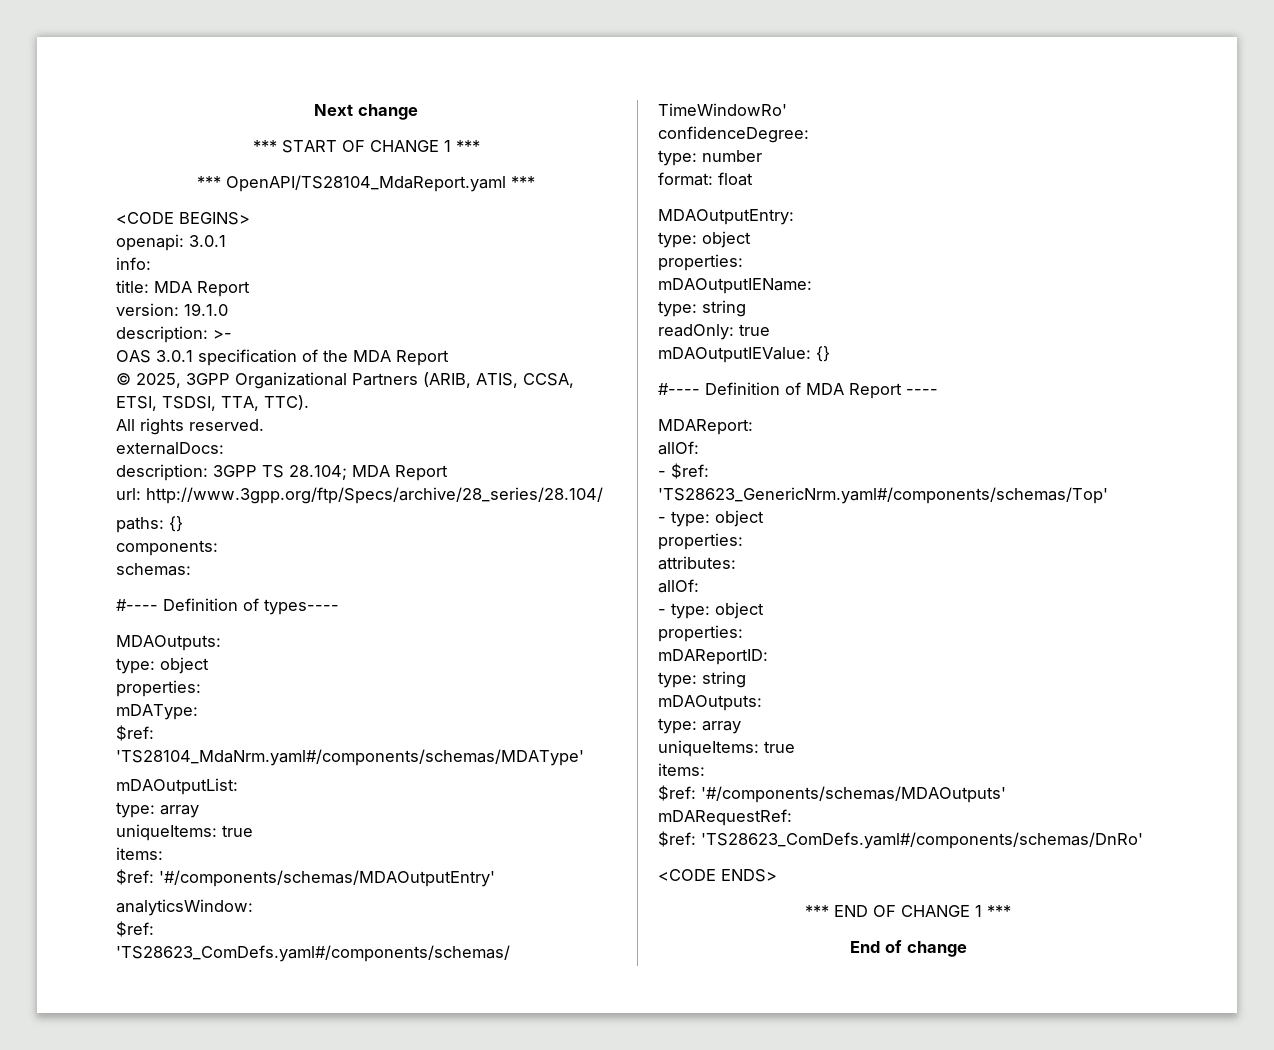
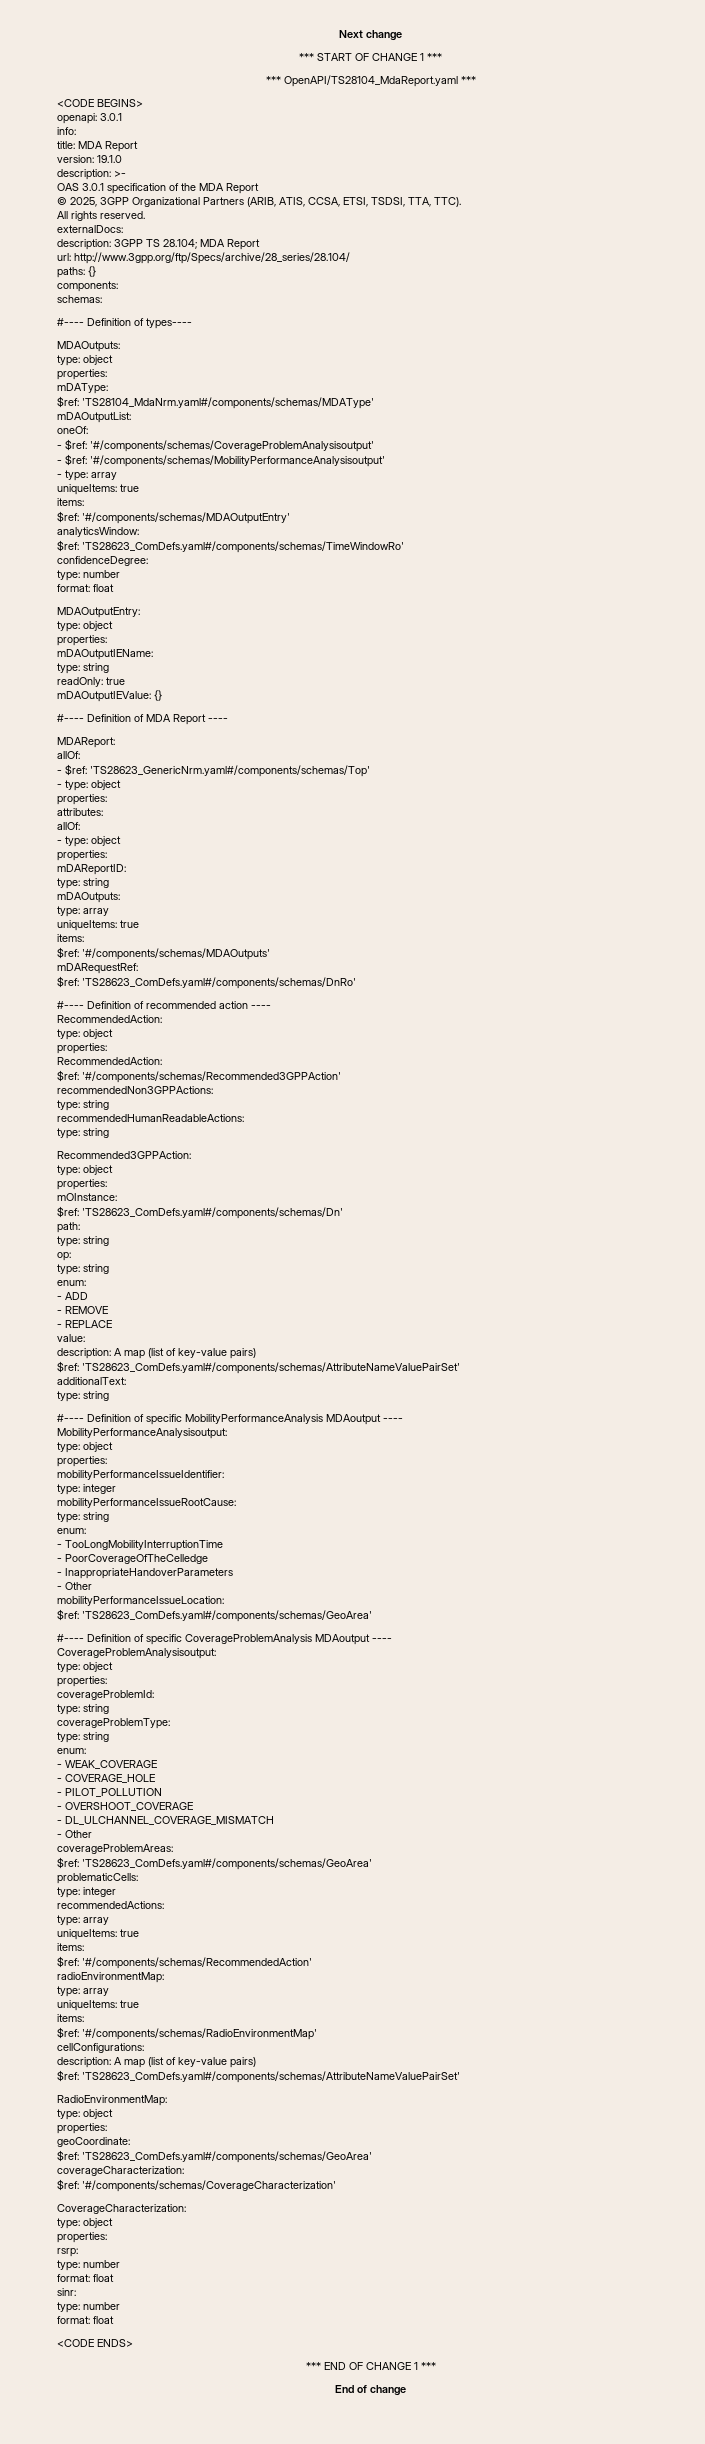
(238, 786) none -> [57,426,88,434] [57,439,374,452] [57,454,385,467] [57,474,62,478] oneOf: // - $ref: '#/components/schemas/CoverageProblemAnalysisoutput' // - $ref: '#/components/schemas/MobilityPerformanceAnalysisoutput' // -
(1143, 840) none -> [57,1001,271,1009] [57,1015,162,1023] [57,1029,113,1040] [57,1043,107,1054] [57,1057,162,1065] [57,1070,341,1083] [57,1086,213,1094] [57,1100,109,1111] [57,1114,244,1122] [57,1128,109,1139] [57,1151,191,1159] [57,1165,113,1176] [57,1179,107,1190] [57,1193,117,1201] [57,1206,343,1219] [57,1222,80,1233] [57,1236,109,1247] [57,1252,71,1261] [57,1264,109,1275] [57,1280,86,1286] [57,1292,88,1300] [57,1306,108,1314] [57,1320,112,1328] [57,1334,85,1342] [57,1348,256,1359] [57,1361,460,1374] [57,1377,126,1385] [57,1391,109,1402] [57,1414,403,1425] [57,1428,227,1439] [57,1442,113,1453] [57,1456,107,1467] [57,1470,224,1480] [57,1484,116,1495] [57,1498,236,1508] [57,1512,109,1523] [57,1528,86,1534] [57,1540,223,1551] [57,1554,208,1564] [57,1568,233,1579] [57,1582,92,1590] [57,1596,224,1606] [57,1609,372,1622] [57,1634,392,1645] [57,1648,216,1659] [57,1662,113,1673] [57,1676,107,1687] [57,1690,154,1700] [57,1704,109,1715] [57,1718,170,1729] [57,1732,109,1743] [57,1748,86,1754] [57,1760,157,1769] [57,1774,155,1783] [57,1788,162,1797] [57,1802,193,1811] [57,1816,274,1825] [57,1830,92,1838] [57,1844,173,1854] [57,1857,372,1870] [57,1873,138,1884] [57,1887,116,1898] [57,1901,164,1909] [57,1915,109,1926] [57,1929,139,1940] [57,1943,84,1951] [57,1956,312,1969] [57,1972,164,1983] [57,1986,109,1997] [57,2000,139,2011] [57,2014,84,2022] [57,2027,317,2040] [57,2043,144,2053] [57,2057,256,2068] [57,2070,460,2083] [57,2095,167,2106] [57,2109,113,2120] [57,2123,107,2134] [57,2137,130,2147] [57,2150,372,2163] [57,2166,184,2176] [57,2179,336,2192] [57,2204,186,2214] [57,2218,113,2229] [57,2232,107,2243] [57,2248,78,2257] [57,2260,120,2271] [57,2274,114,2282] [57,2288,76,2296] [57,2302,120,2313] [57,2316,114,2324] // #---- Definition of recommended action ---- // RecommendedAction: // type: object // properties: // RecommendedAction: // $ref: '#/components/schemas/Recommended3GPPAction' // recommendedNon3GPPActions: // type: string // recommendedHumanReadableActions: // type: string // Recommended3GPPAction: // type: object // properties: // mOInstance: // $ref: 'TS28623_ComDefs.yaml#/components/schemas/Dn' // path: // type: string // op: // type: string // enum: // - ADD // - REMOVE // - REPLACE // value: // description: A map (list of key-value pairs) // $ref: 'TS28623_ComDefs.yaml#/components/schemas/AttributeNameValuePairSet' // additionalText: // type: string // #---- Definition of specific MobilityPerformanceAnalysis MDAoutput ---- // MobilityPerformanceAnalysisoutput: // type: object // properties: // mobilityPerformanceIssueIdentifier: // type: integer // mobilityPerformanceIssueRootCause: // type: string // enum: // - TooLongMobilityInterruptionTime // - PoorCoverageOfTheCelledge // - InappropriateHandoverParameters // - Other // mobilityPerformanceIssueLocation: // $ref: 'TS28623_ComDefs.yaml#/components/schemas/GeoArea' // #---- Definition of specific CoverageProblemAnalysis MDAoutput ---- // CoverageProblemAnalysisoutput: // type: object // properties: // coverageProblemId: // type: string // coverageProblemType: // type: string // enum: // - WEAK_COVERAGE // - COVERAGE_HOLE // - PILOT_POLLUTION // - OVERSHOOT_COVERAGE // - DL_ULCHANNEL_COVERAGE_MISMATCH // - Other // coverageProblemAreas: // $ref: 'TS28623_ComDefs.yaml#/components/schemas/GeoArea' // problematicCells: // type: integer // recommendedActions: // type: array // uniqueItems: true // items: // $ref: '#/components/schemas/RecommendedAction' // radioEnvironmentMap: // type: array // uniqueItems: true // items: // $ref: '#/components/schemas/RadioEnvironmentMap' // cellConfigurations: // description: A map (list of key-value pairs) // $ref: 'TS28623_ComDefs.yaml#/components/schemas/AttributeNameValuePairSet' // RadioEnvironmentMap: // type: object // properties: // geoCoordinate: // $ref: 'TS28623_ComDefs.yaml#/components/schemas/GeoArea' // coverageCharacterization: // $ref: '#/components/schemas/CoverageCharacterization' // CoverageCharacterization: // type: object // properties: // rsrp: // type: number // format: float // sinr: // type: number // format: float

